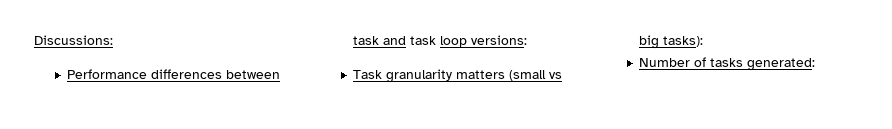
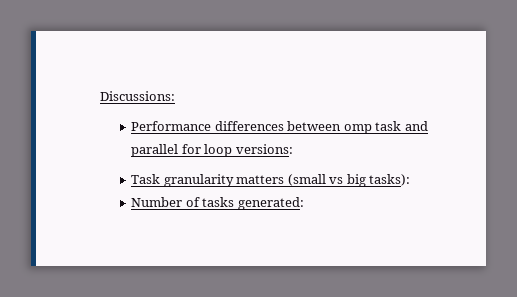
(281, 74) none -> [343,124,372,134] omp
[410,36,437,45] task -> [131,144,201,157] parallel for

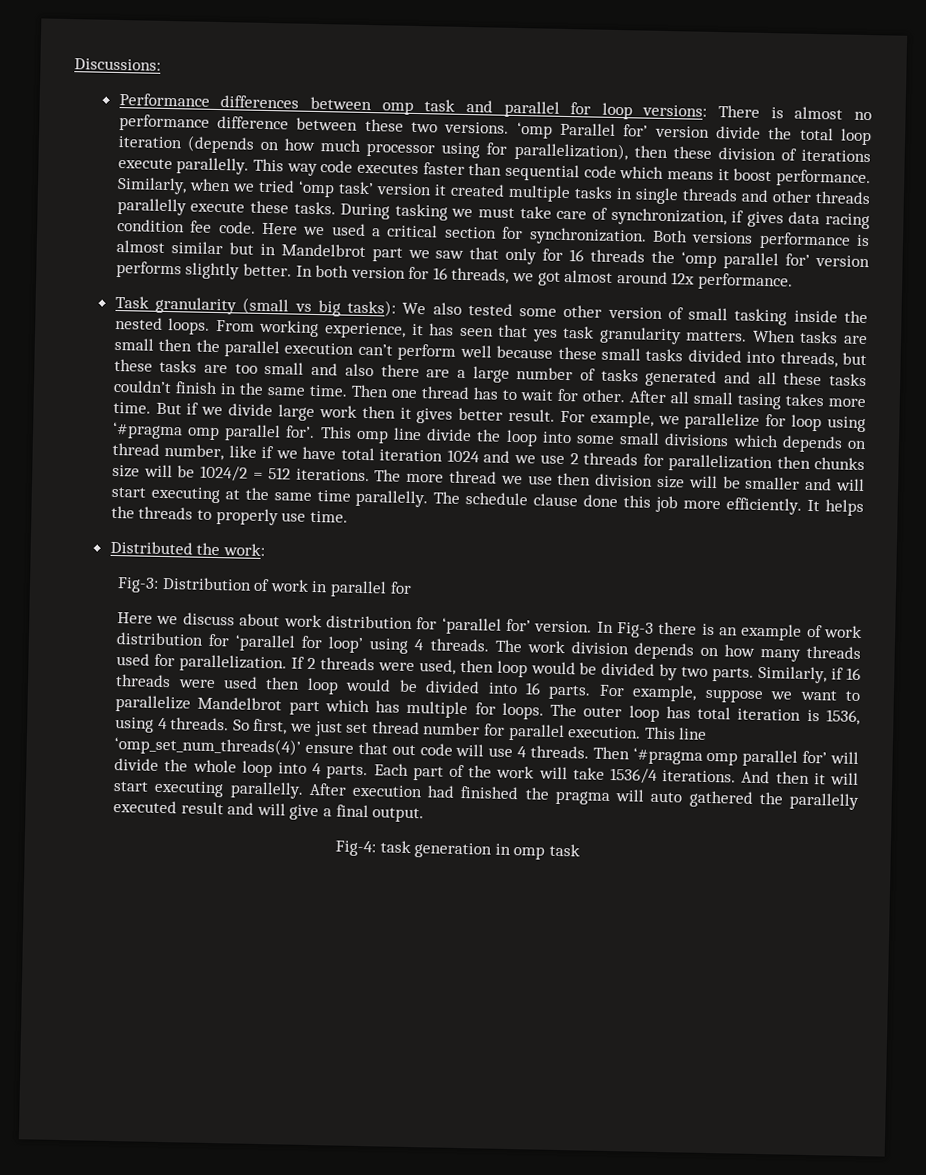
(293, 149) none -> [718,105,872,121] [118,113,872,146] [117,135,871,163] [117,157,872,188] [116,176,872,205] [116,197,870,230] [116,218,870,250] [115,239,871,270] [115,260,794,291] There is almost no performance difference between these two versions. ‘omp Parallel for’ version divide the total loop iteration (depends on how much processor using for parallelization), then these division of iterations execute parallelly. This way code executes faster than sequential code which means it boost performance. Similarly, when we tried ‘omp task’ version it created multiple tasks in single threads and other threads parallelly execute these tasks. During tasking we must take care of synchronization, if gives data racing condition fee code. Here we used a critical section for synchronization. Both versions performance is almost similar but in Mandelbrot part we saw that only for 16 threads the ‘omp parallel for’ version performs slightly better. In both version for 16 threads, we got almost around 12x performance.
[236,175,285,184] matters -> (238, 305) none
[131,197,304,210] // Number of tasks generated: -> [402,302,869,326] [114,316,868,345] [113,337,868,368] [113,358,867,388] [112,379,866,410] [112,401,866,433] [111,421,868,453] [111,442,866,473] [111,464,865,492] [110,486,865,517] [110,505,348,526] [109,540,265,557] [117,576,412,598] [117,612,863,641] [116,632,861,662] [116,653,861,684] [115,674,862,704] [115,695,861,726] [115,717,708,742] [114,736,859,767] [114,758,860,785] [113,780,859,810] [113,800,425,823] [335,840,580,860] We also tested some other version of small tasking inside the nested loops. From working experience, it has seen that yes task granularity matters. When tasks are small then the parallel execution can’t perform well because these small tasks divided into threads, but these tasks are too small and also there are a large number of tasks generated and all these tasks couldn’t finish in the same time. Then one thread has to wait for other. After all small tasing takes more time. But if we divide large work then it gives better result. For example, we parallelize for loop using ‘#pragma omp parallel for’. This omp line divide the loop into some small divisions which depends on thread number, like if we have total iteration 1024 and we use 2 threads for parallelization then chunks size will be 1024/2 = 512 iterations. The more thread we use then division size will be smaller and will start executing at the same time parallelly. The schedule clause done this job more efficiently. It helps the threads to properly use time. // Distributed the work: // Fig-3: Distribution of work in parallel for // Here we discuss about work distribution for ‘parallel for’ version. In Fig-3 there is an example of work distribution for ‘parallel for loop’ using 4 threads. The work division depends on how many threads used for parallelization. If 2 threads were used, then loop would be divided by two parts. Similarly, if 16 threads were used then loop would be divided into 16 parts. For example, suppose we want to parallelize Mandelbrot part which has multiple for loops. The outer loop has total iteration is 1536, using 4 threads. So first, we just set thread number for parallel execution. This line ‘omp_set_num_threads(4)’ ensure that out code will use 4 threads. Then ‘#pragma omp parallel for’ will divide the whole loop into 4 parts. Each part of the work will take 1536/4 iterations. And then it will start executing parallelly. After execution had finished the pragma will auto gathered the parallelly executed result and will give a final output. // Fig-4: task generation in omp task

